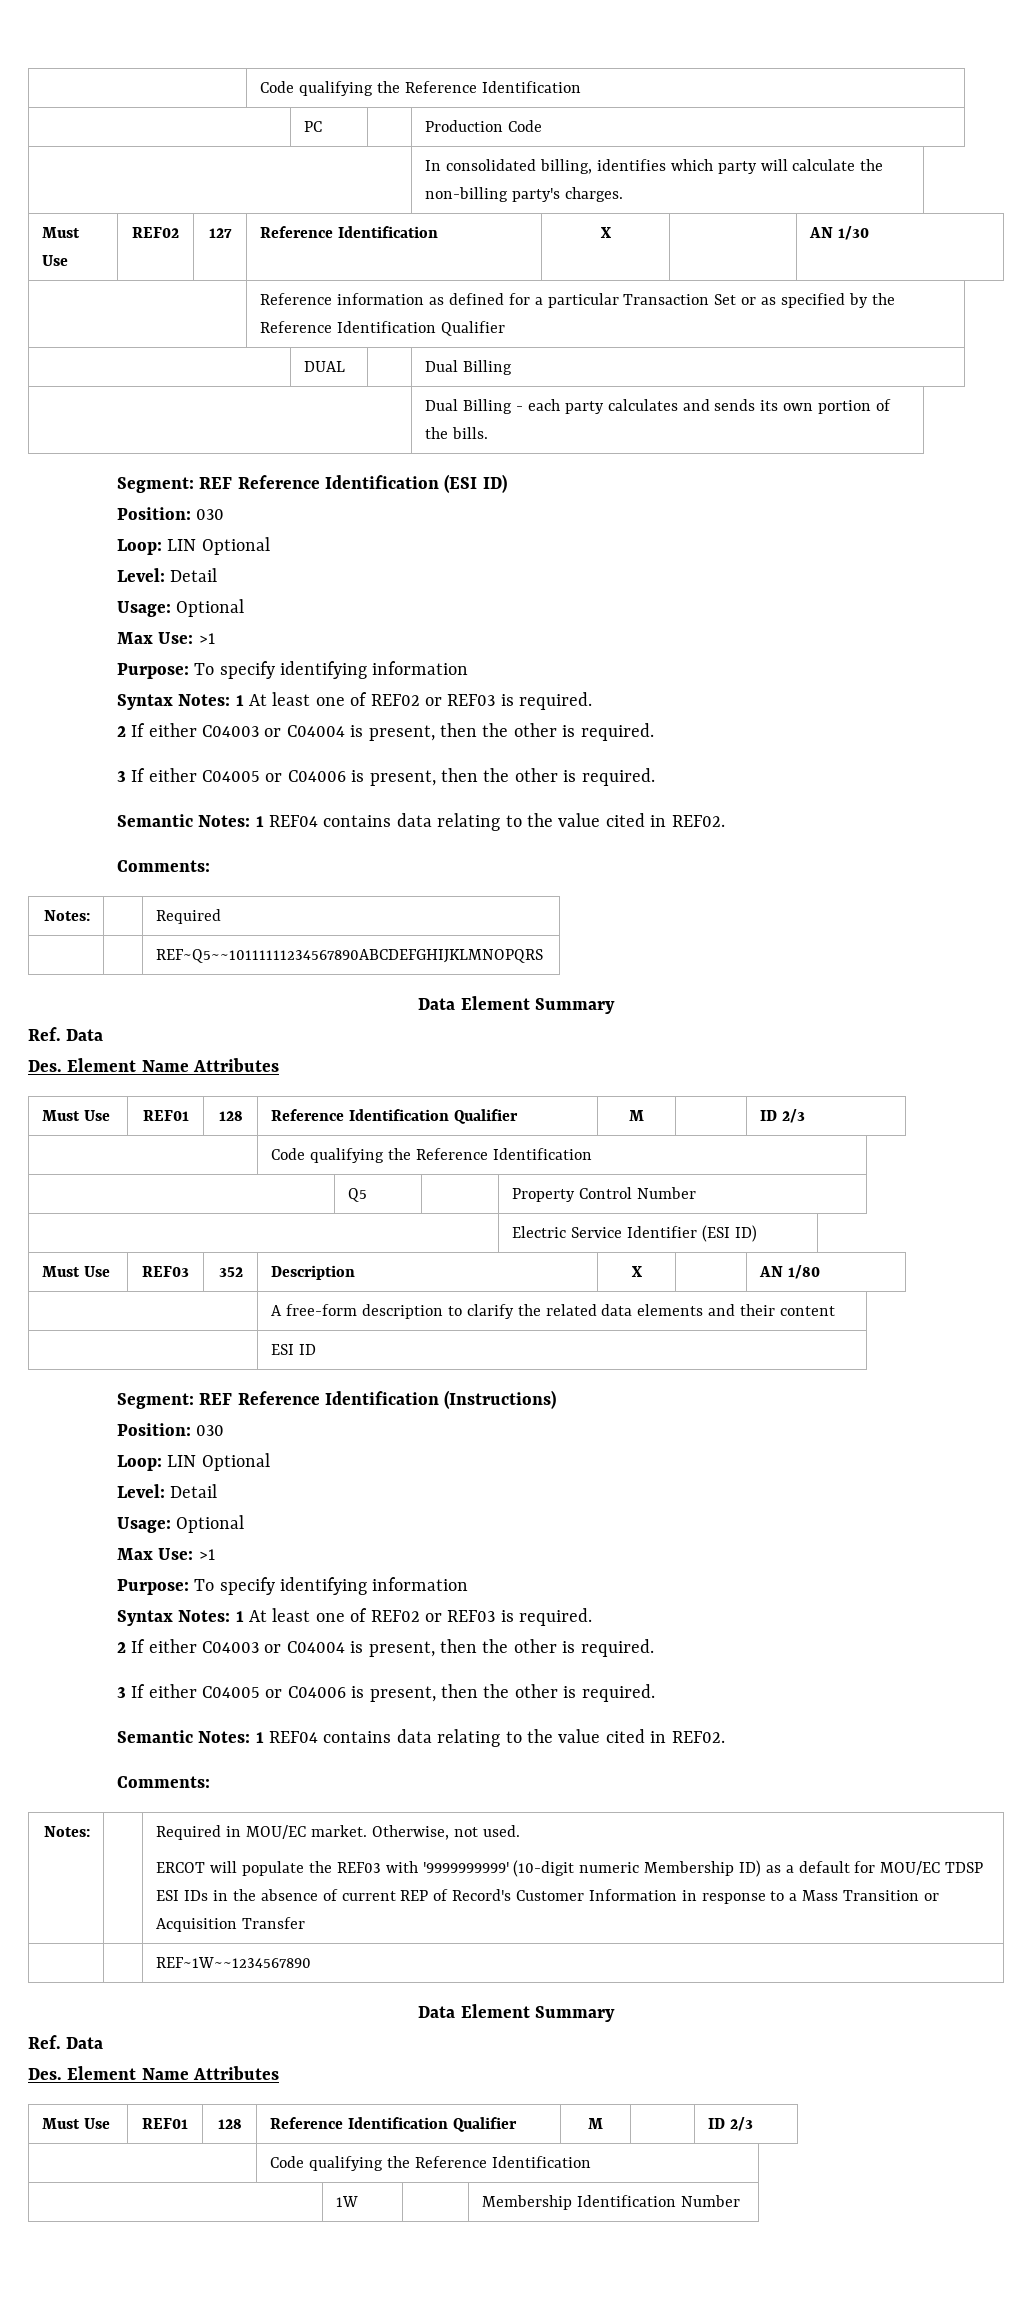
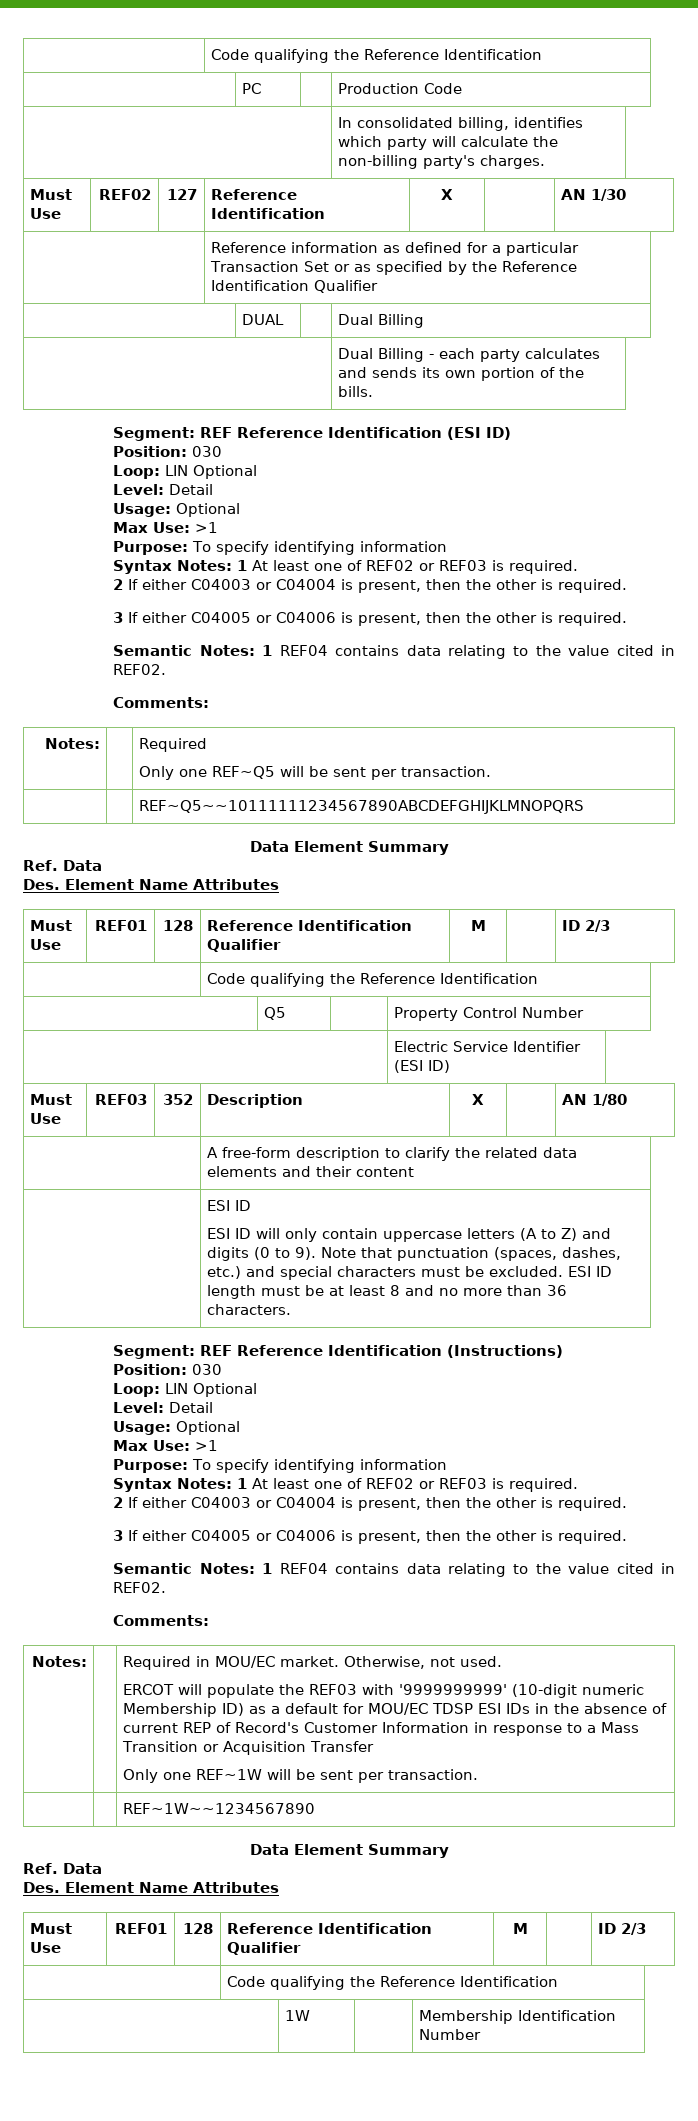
(222, 916) none -> [139,766,492,780] // Only one REF~Q5 will be sent per transaction.
(317, 1349) none -> [207,1228,612,1242] [207,1247,622,1261] [207,1266,613,1280] [207,1285,568,1299] [207,1304,292,1315] // ESI ID will only contain uppercase letters (A to Z) and digits (0 to 9). Note that punctuation (spaces, dashes, etc.) and special characters must be excluded. ESI ID length must be at least 8 and no more than 36 characters.
(306, 1923) none -> [123,1769,479,1783] // Only one REF~1W will be sent per transaction.

